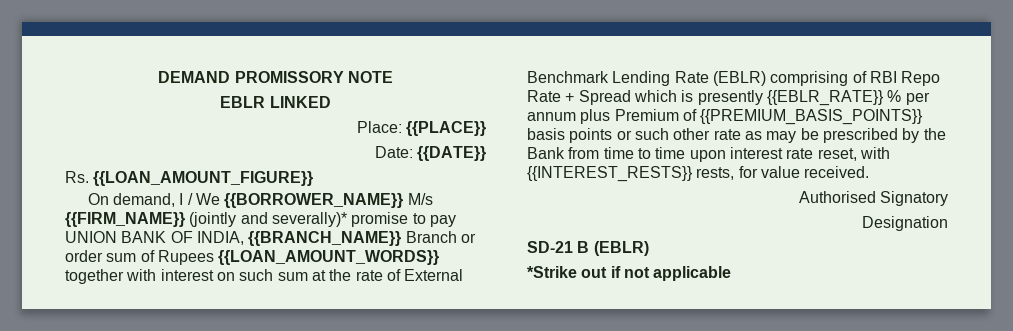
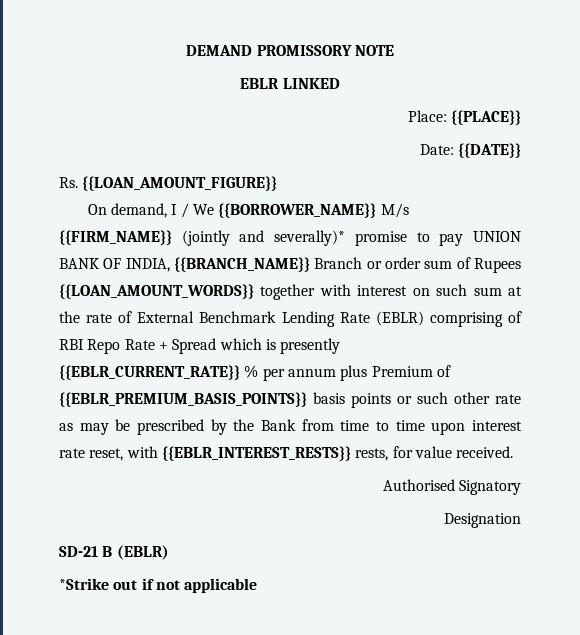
[766,90,884,106] {{EBLR_RATE}} -> [59,365,240,380] {{EBLR_CURRENT_RATE}}
[700,109,924,125] {{PREMIUM_BASIS_POINTS}} -> [59,392,307,407] {{EBLR_PREMIUM_BASIS_POINTS}}
[527,166,693,182] {{INTEREST_RESTS}} -> [161,446,351,461] {{EBLR_INTEREST_RESTS}}

